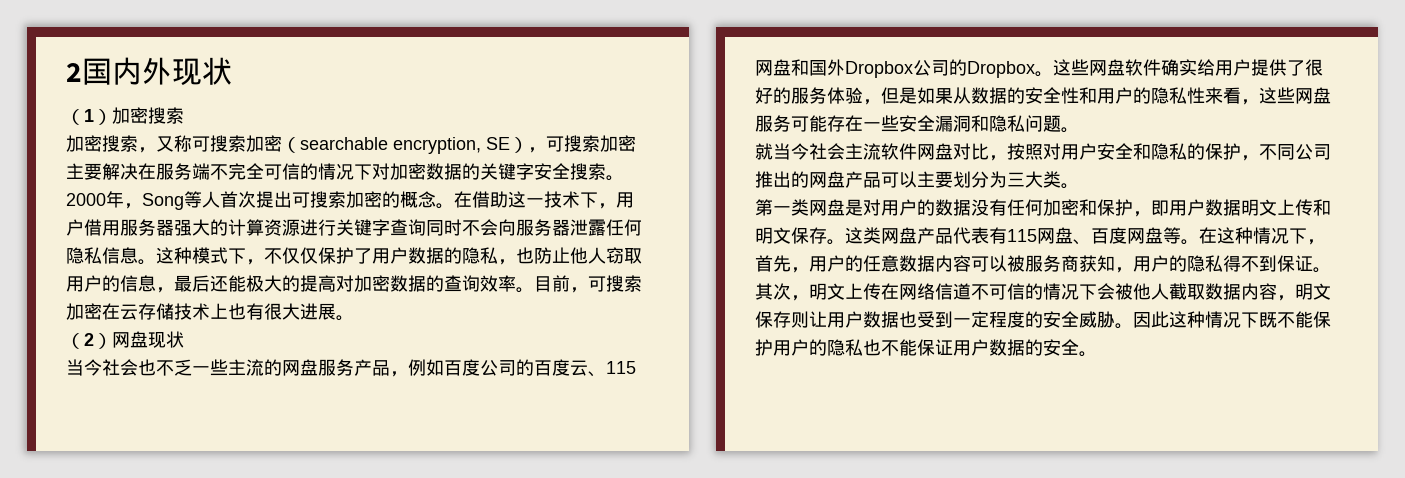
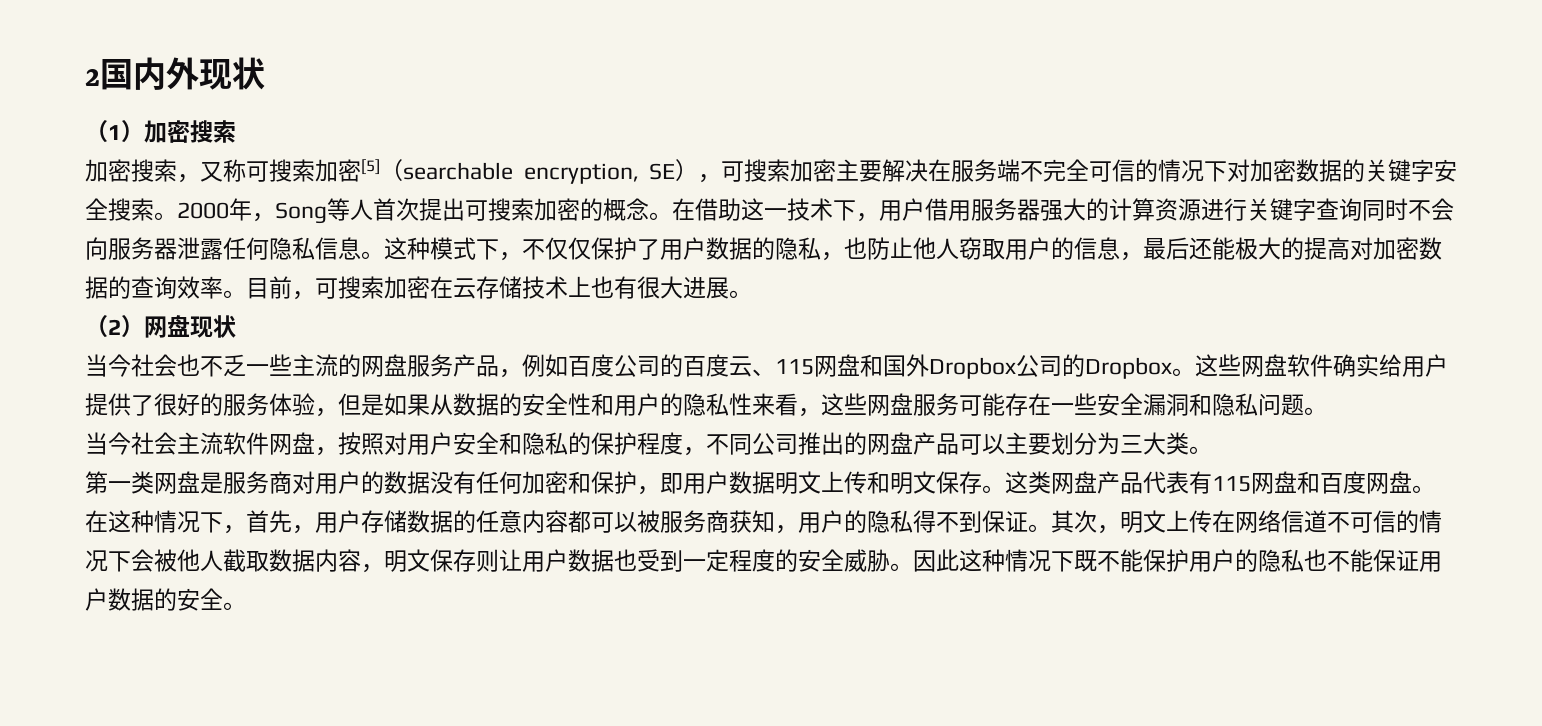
(282, 143) none -> [361,159,380,175] [5]
[755,143,773,160] 就 -> (1327, 411) none
[953,143,989,160] 对比 -> (315, 443) none
(1241, 151) none -> [637,432,683,455] 程度
(863, 207) none -> [223,471,292,494] 服务商
[1073,239,1091,245] 、 -> [1297,471,1320,494] 和
[1163,227,1181,244] 等 -> (1412, 482) none
[845,255,971,272] 的任意数据内容 -> [361,510,591,533] 存储数据的任意内容都

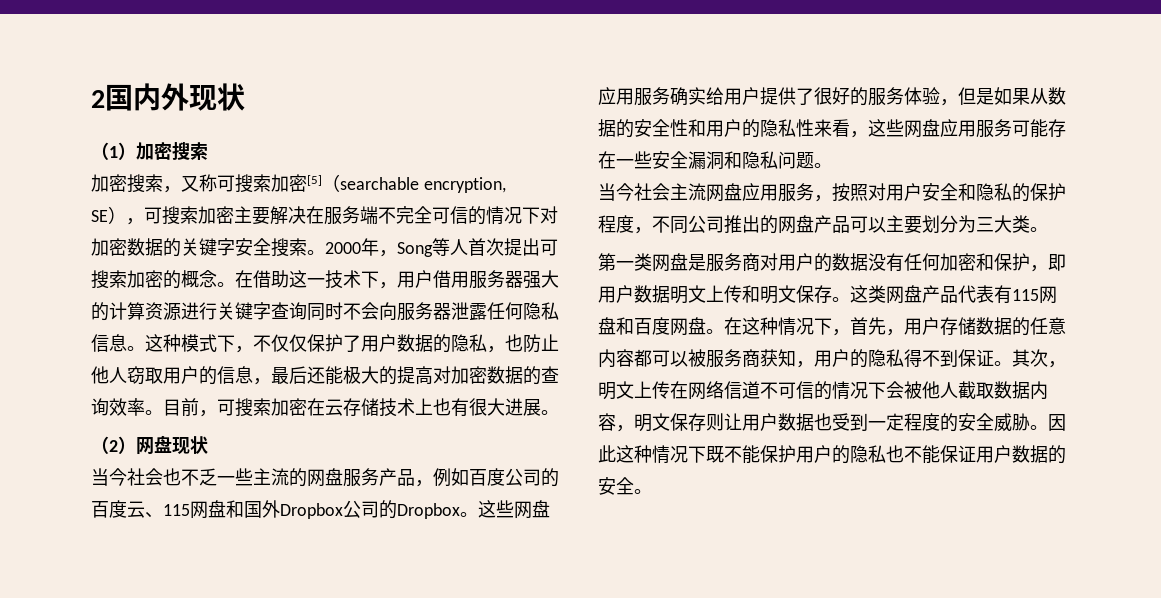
[1287,354,1333,377] 软件 -> [598,87,670,106] 应用服务
(913, 404) none -> [940,119,976,137] 应用
[223,432,315,455] 软件网盘 -> [706,183,814,202] 网盘应用服务

